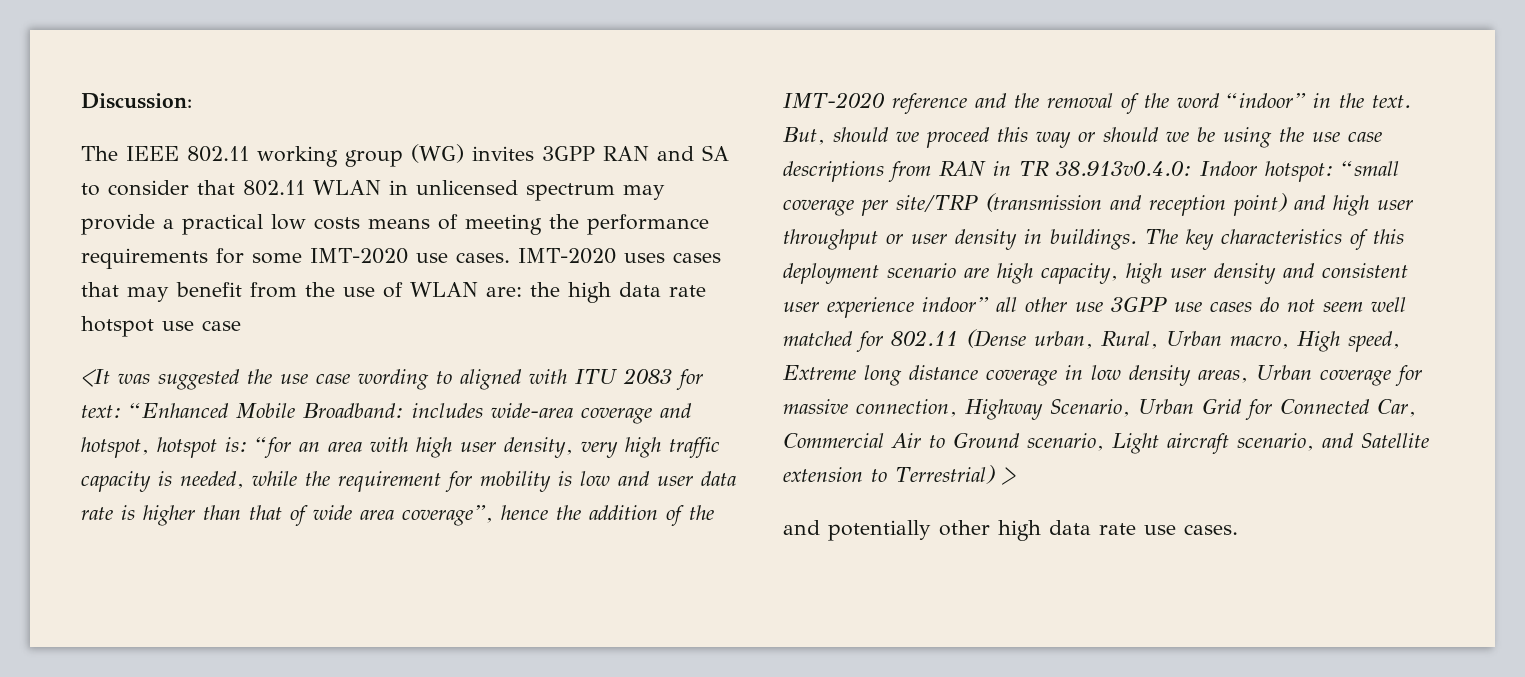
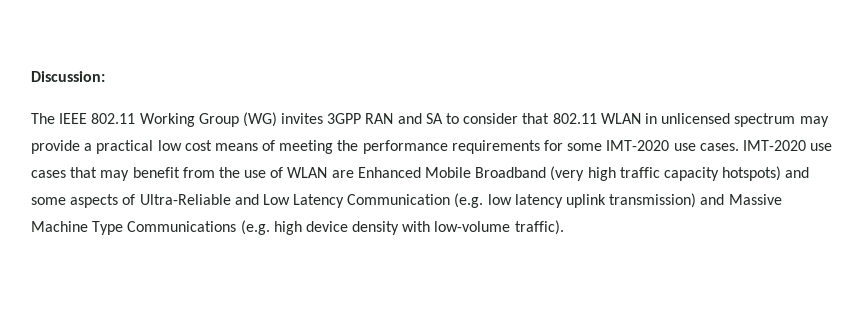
[257,146,403,167] working group -> [139,113,239,127] Working Group
[314,217,360,230] costs -> [184,140,212,151] cost
[624,253,665,263] uses -> [810,143,833,151] use
[486,282,706,303] [81,316,241,337] [81,368,703,390] [81,403,692,424] [81,437,720,458] [81,471,736,492] [81,505,714,526] [783,92,1411,114] [783,127,1382,148] [783,161,1400,182] [783,193,1413,216] [783,229,1404,250] [783,263,1408,284] [783,296,1406,318] [783,329,1400,352] [783,365,1422,386] [783,398,1416,420] [783,432,1429,454] [783,465,1016,485] [783,520,1238,541] are: the high data rate hotspot use case // <It was suggested the use case wording to aligned with ITU 2083 for text: “Enhanced Mobile Broadband: includes wide-area coverage and hotspot, hotspot is: “for an area with high user density, very high traffic capacity is needed, while the requirement for mobility is low and user data rate is higher than that of wide area coverage”, hence the addition of the IMT-2020 reference and the removal of the word “indoor” in the text. But, should we proceed this way or should we be using the use case descriptions from RAN in TR 38.913v0.4.0: Indoor hotspot: “small coverage per site/TRP (transmission and reception point) and high user throughput or user density in buildings. The key characteristics of this deployment scenario are high capacity, high user density and consistent user experience indoor” all other use 3GPP use cases do not seem well matched for 802.11 (Dense urban, Rural, Urban macro, High speed, Extreme long distance coverage in low density areas, Urban coverage for massive connection, Highway Scenario, Urban Grid for Connected Car, Commercial Air to Ground scenario, Light aircraft scenario, and Satellite extension to Terrestrial) > // and potentially other high data rate use cases. -> [331,166,810,181] [31,193,782,208] [31,220,564,235] are Enhanced Mobile Broadband (very high traffic capacity hotspots) and some aspects of Ultra-Reliable and Low Latency Communication (e.g. low latency uplink transmission) and Massive Machine Type Communications (e.g. high device density with low-volume traffic).

